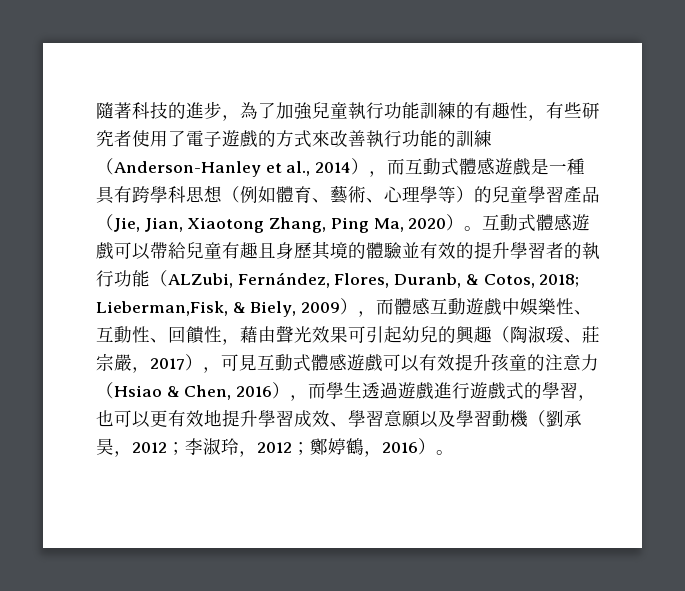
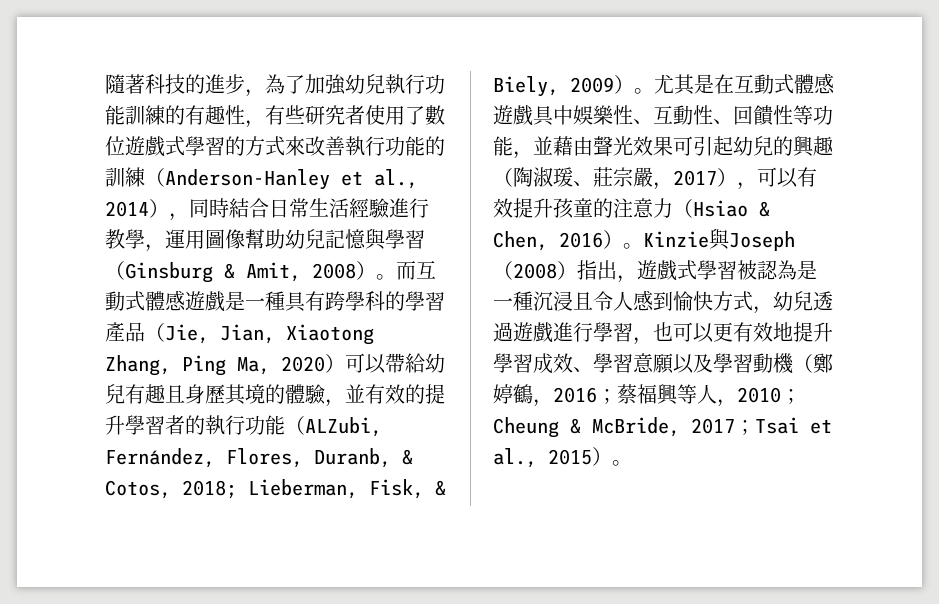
[312,102,348,119] 兒童 -> [345,74,385,94] 幼兒
[186,130,258,148] 電子遊戲 -> [425,105,445,125] [105,136,225,157] 數位遊戲式學習
(388, 174) none -> [189,198,429,219] [105,228,425,252] [105,261,396,283] 同時結合日常生活經驗進行教學，運用圖像幫助幼兒記憶與學習（Ginsburg & Amit, 2008）。
[186,185,528,204] 思想（例如體育、藝術、心理學等）的兒童 -> [385,291,405,311] 的
[464,214,591,232] [96,242,114,260] 。互動式體感遊戲 -> (345, 363) none
[186,242,222,259] 兒童 -> [425,353,445,373] [105,384,125,404] 幼兒
(402, 251) none -> [325,399,345,407] ，
[96,301,228,316] Lieberman,Fisk, -> [248,479,424,499] Lieberman, Fisk,
[358,298,503,317] ，而體感互動遊戲 -> [634,73,835,95] [493,105,554,126] 。尤其是在互動式體感遊戲具
[222,339,240,345] ， -> [793,105,833,125] [493,136,553,159] 等功能，並
[239,354,401,372] 見互動式體感遊戲可 -> (777, 177) none
[290,382,363,401] ，而學生 -> [623,228,795,251] [493,260,817,283] [493,290,813,314] 。Kinzie與Joseph（2008）指出，遊戲式學習被認為是一種沉浸且令人感到愉快方式，幼兒
[470,382,543,400] 遊戲式的 -> (593, 332) none
[546,410,582,427] [96,438,418,457] 劉承昊，2012；李淑玲，2012；鄭婷鶴，2016 -> [813,353,833,373] [493,384,801,407] [493,417,832,438] [493,448,592,468] 鄭婷鶴，2016；蔡福興等人，2010；Cheung & McBride, 2017；Tsai et al., 2015

